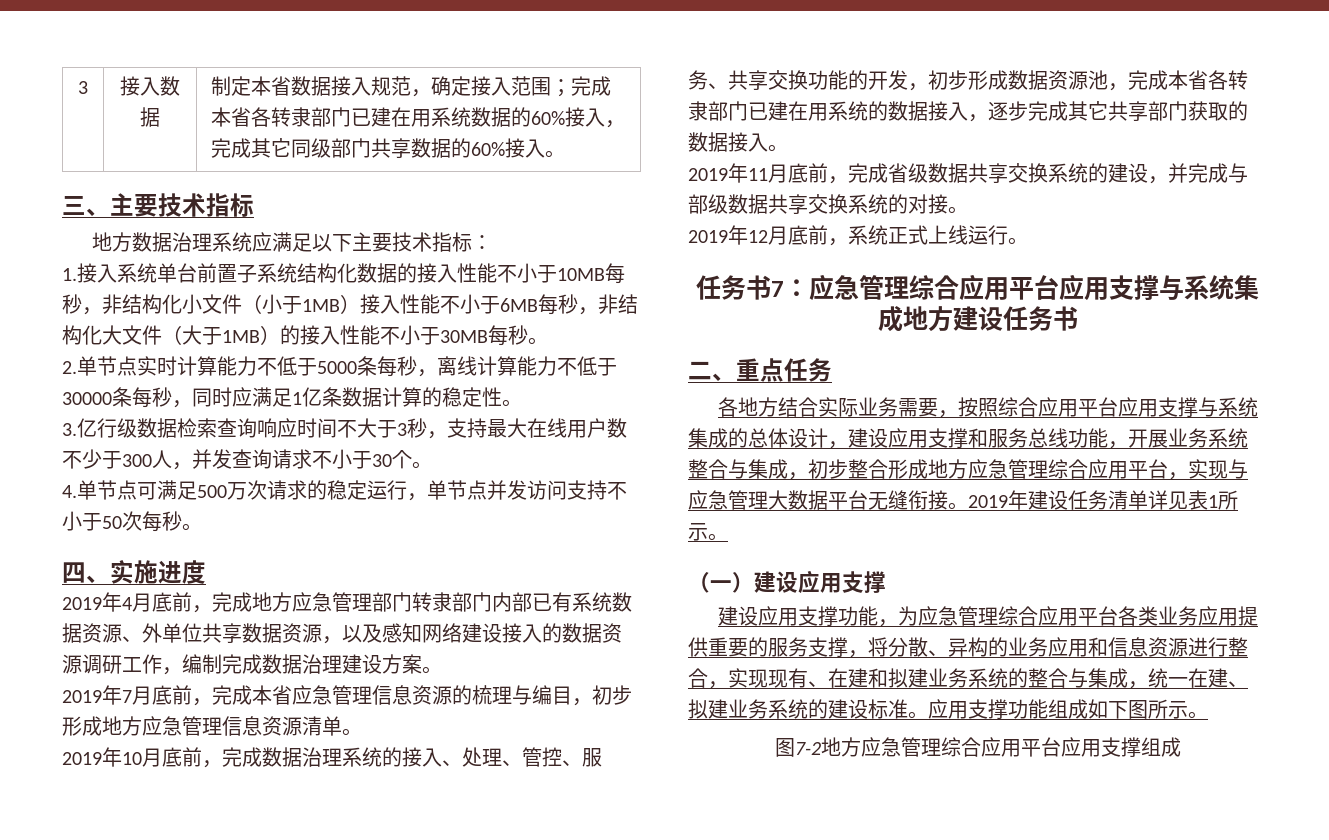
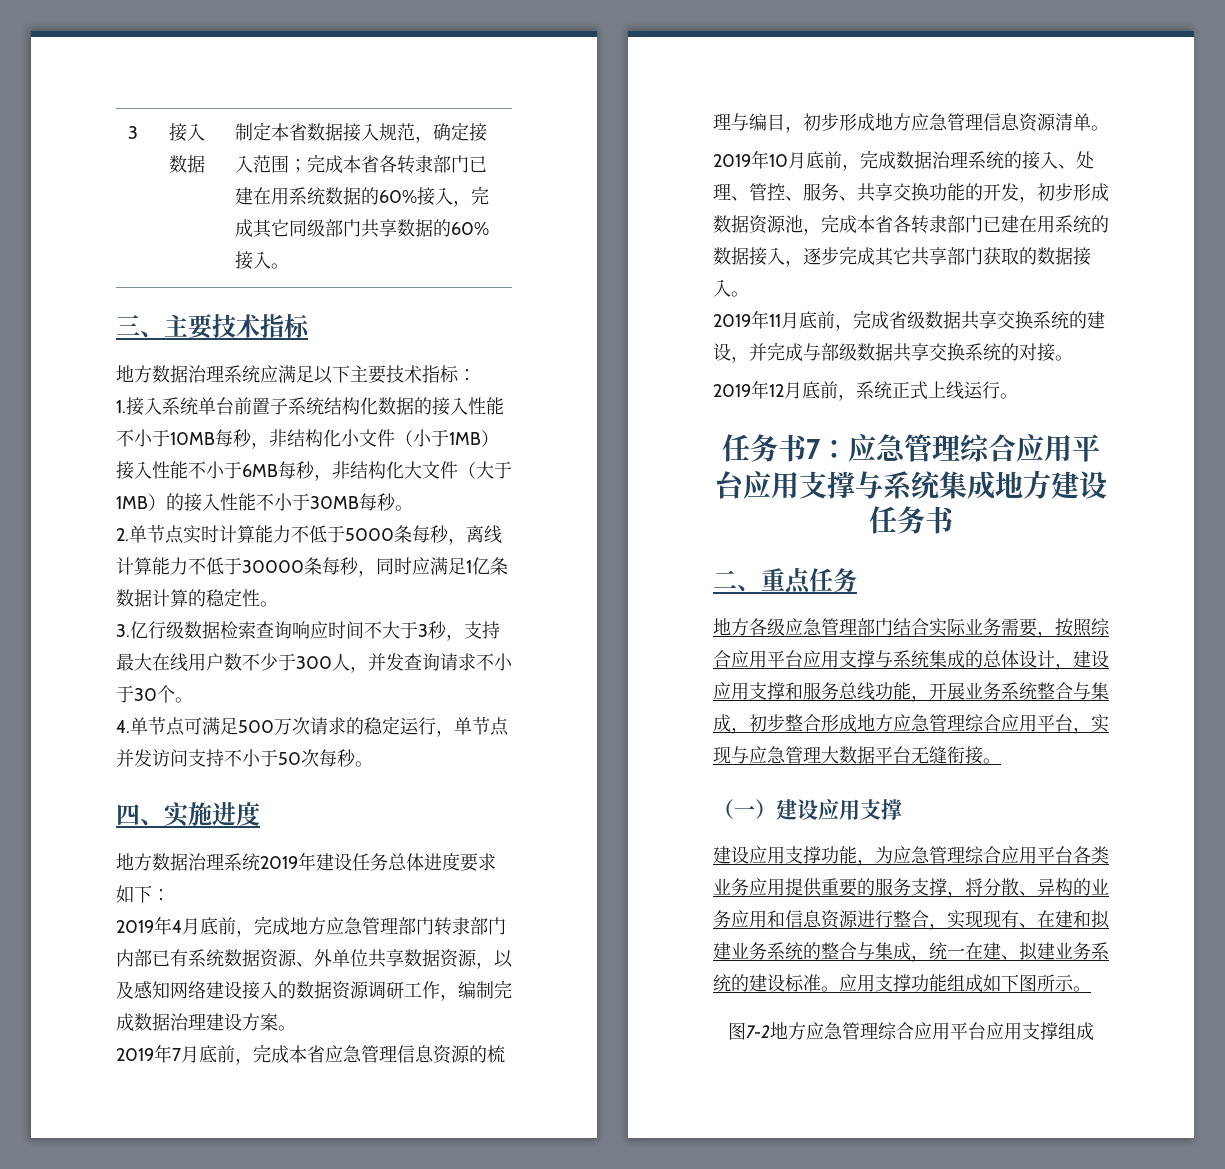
(206, 572) none -> [116,852,496,872] [116,885,170,903] // 地方数据治理系统2019年建设任务总体进度要求如下：
[717,397,778,417] 各地方 -> [713,618,893,636] 地方各级应急管理部门
[968,490,1238,510] [688,523,728,541] 2019年建设任务清单详见表1所示。 -> (1001, 761) none

